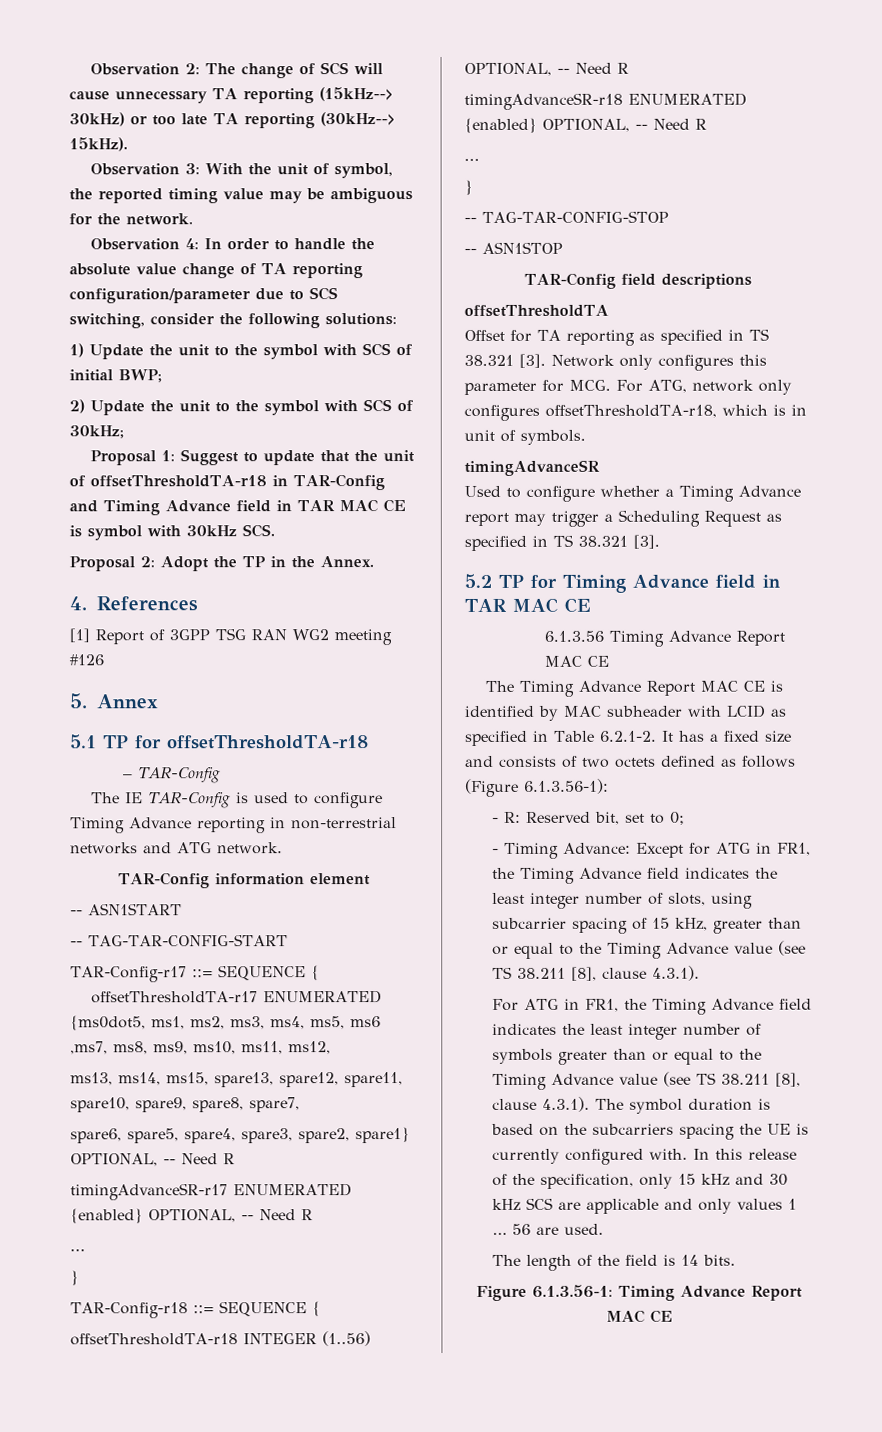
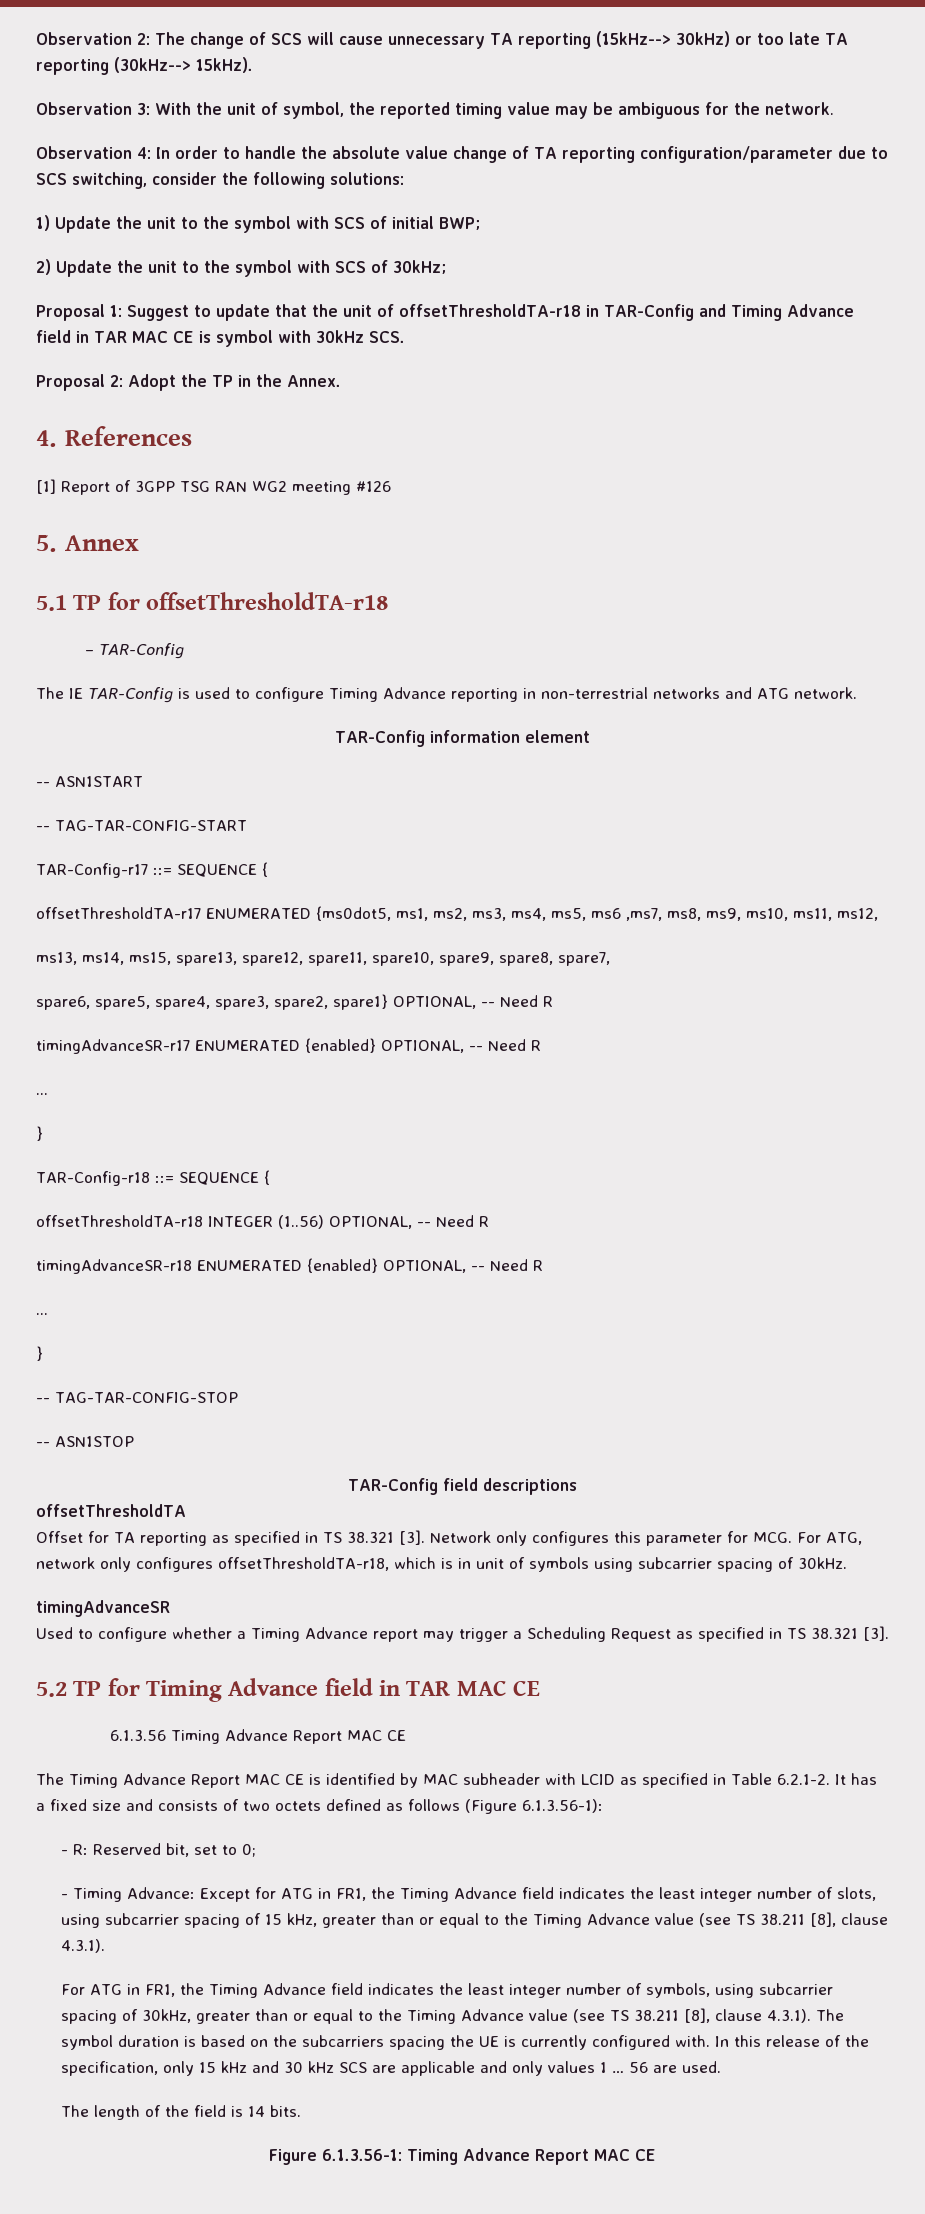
[520,429,586,445] symbols. -> [528,1557,847,1572] symbols using subcarrier spacing of 30kHz.
[491,1048,553,1064] symbols -> [645,1983,833,1998] [60,2009,191,2024] symbols, using subcarrier spacing of 30kHz,

